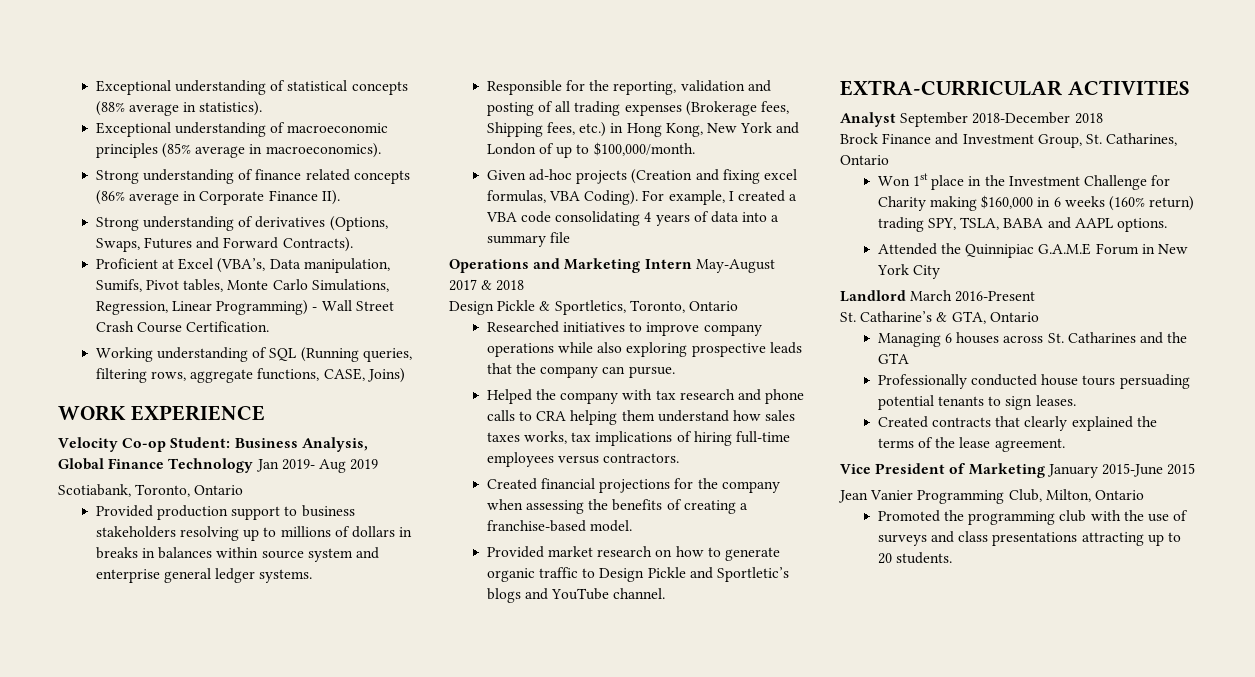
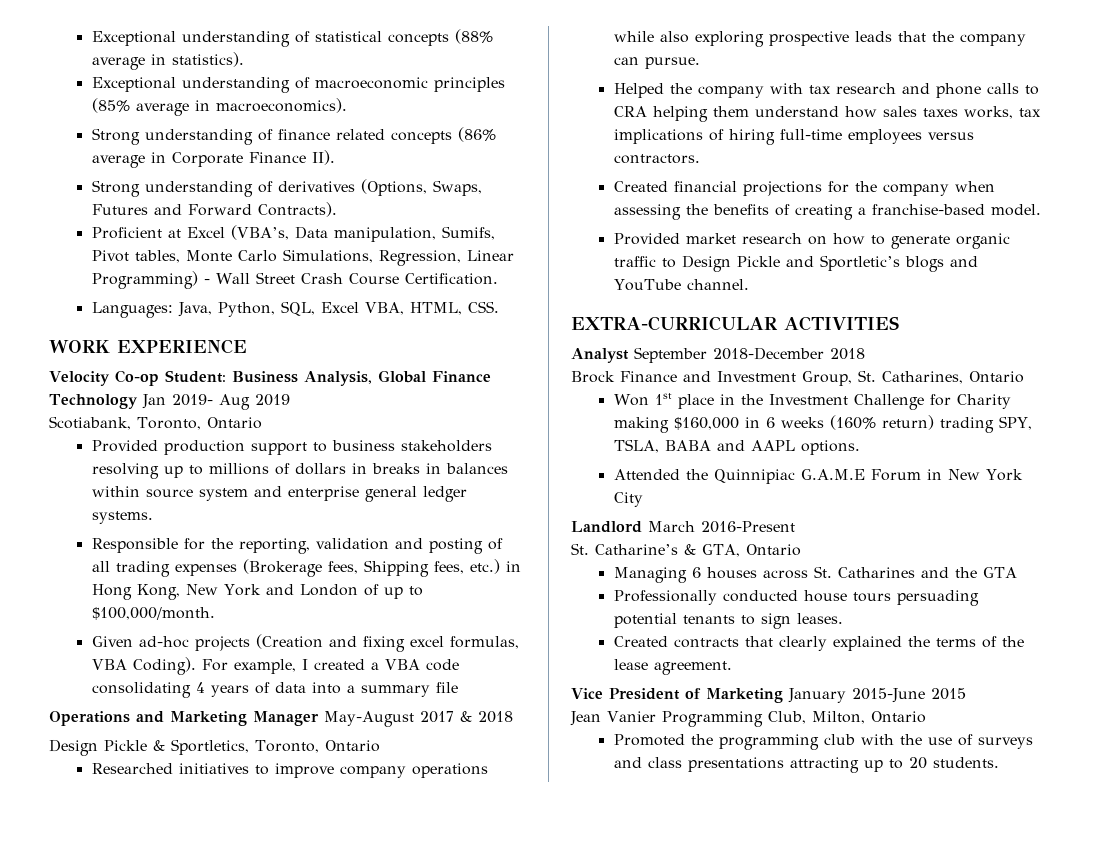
[95,347,412,362] [95,368,405,383] Working understanding of SQL (Running queries, filtering rows, aggregate functions, CASE, Joins) -> [91,301,499,318] Languages: Java, Python, SQL, Excel VBA, HTML, CSS.
[644,259,692,269] Intern -> [253,711,319,726] Manager

